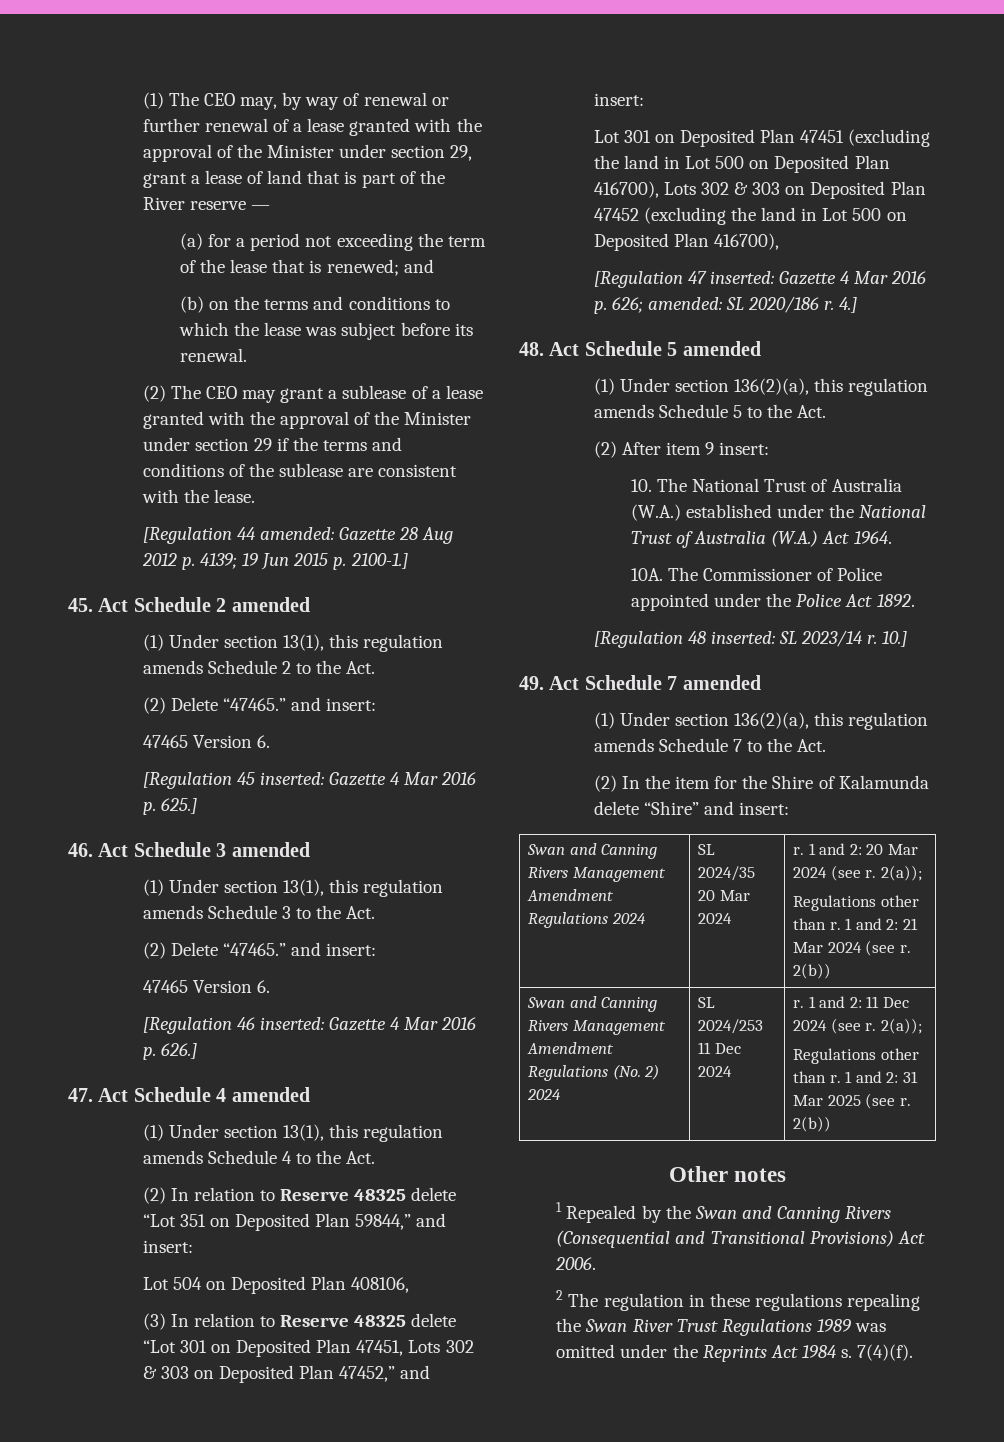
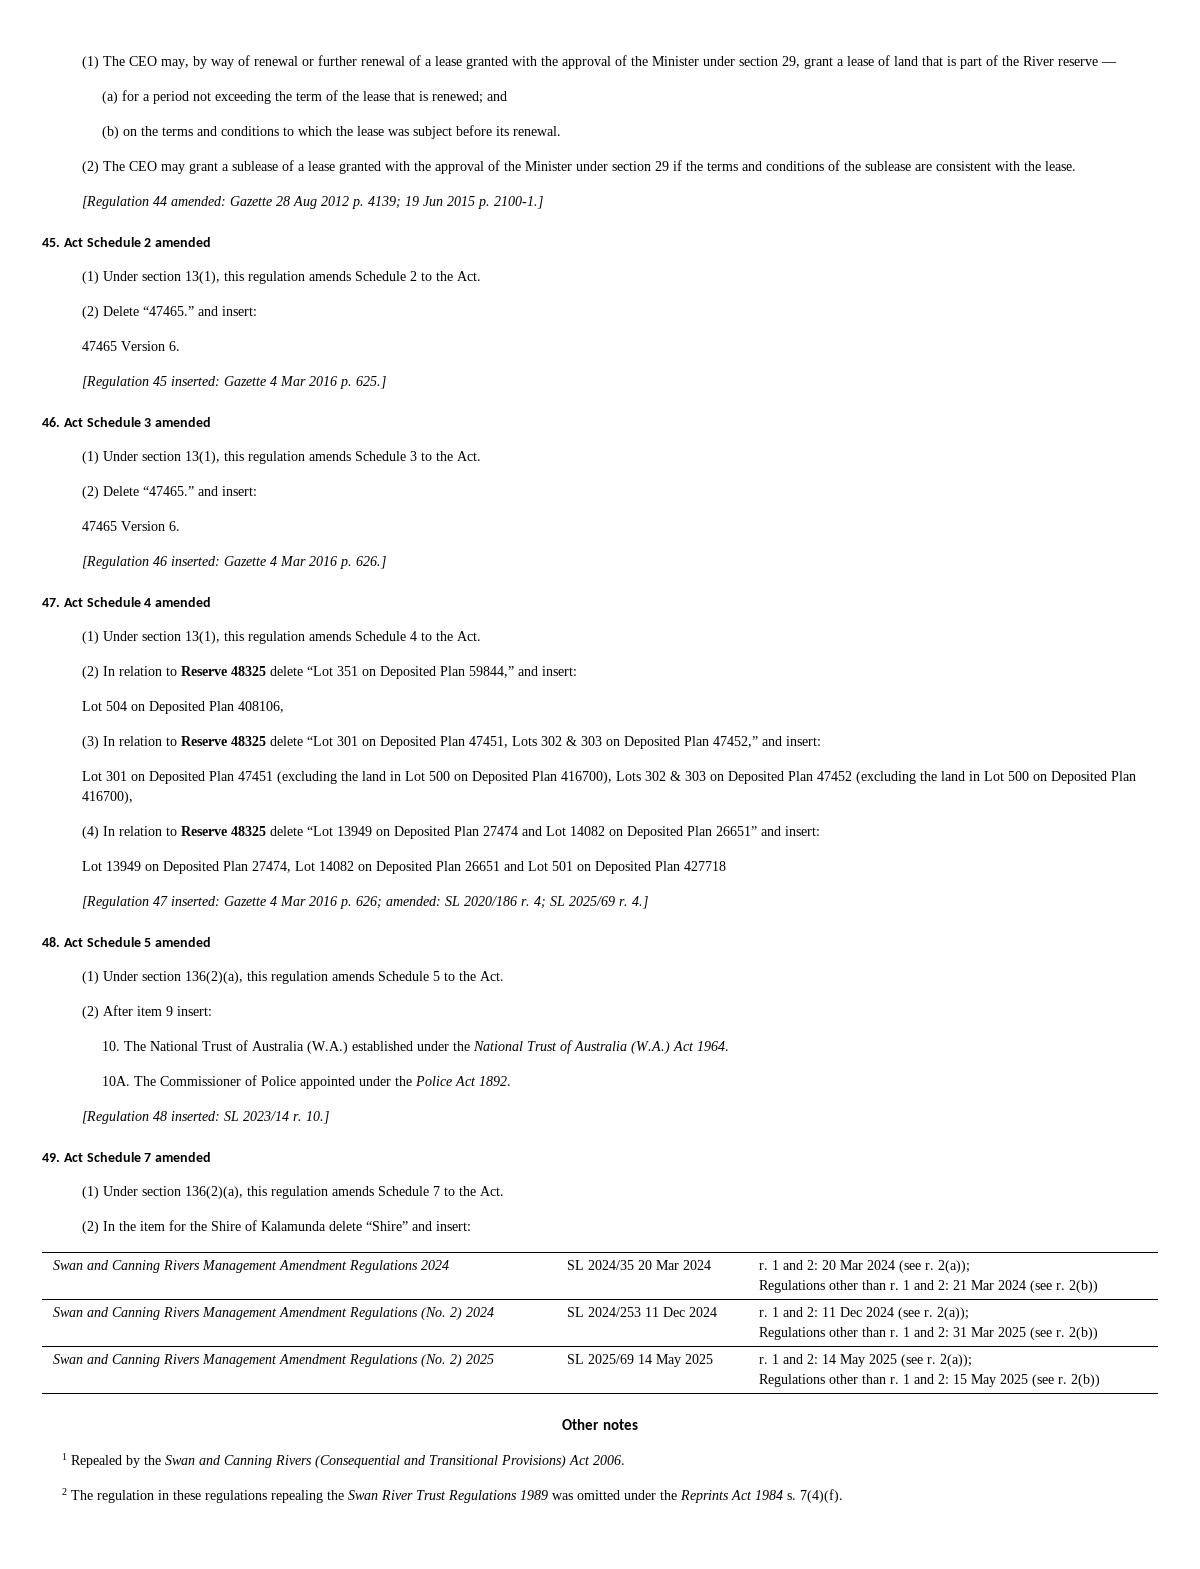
(779, 241) none -> [81,826,820,839] [81,861,726,874] // (4) In relation to Reserve 48325 delete “Lot 13949 on Deposited Plan 27474 and Lot 14082 on Deposited Plan 26651” and insert: // Lot 13949 on Deposited Plan 27474, Lot 14082 on Deposited Plan 26651 and Lot 501 on Deposited Plan 427718
(835, 305) none -> [533,896,628,909] 4; SL 2025/69 r.
(832, 1124) none -> [52,1354,494,1367] [566,1354,713,1367] [758,1354,972,1367] [758,1374,1100,1387] // Swan and Canning Rivers Management Amendment Regulations (No. 2) 2025 | SL 2025/69 14 May 2025 | r. 1 and 2: 14 May 2025 (see r. 2(a)); // Regulations other than r. 1 and 2: 15 May 2025 (see r. 2(b))

